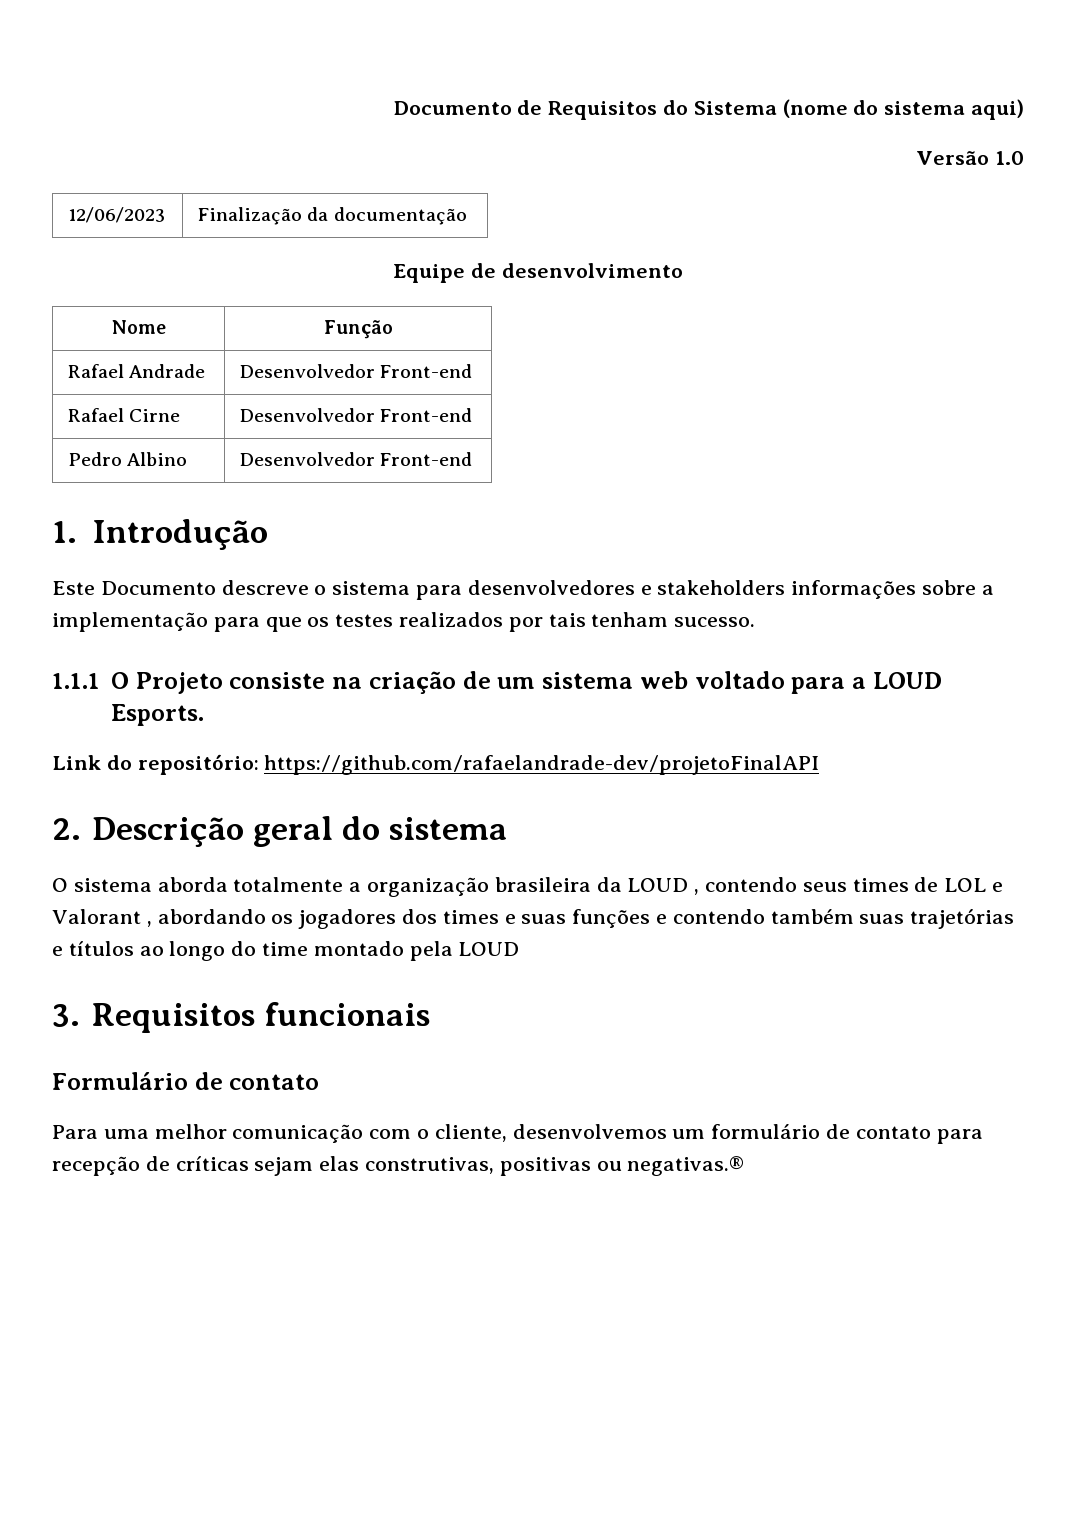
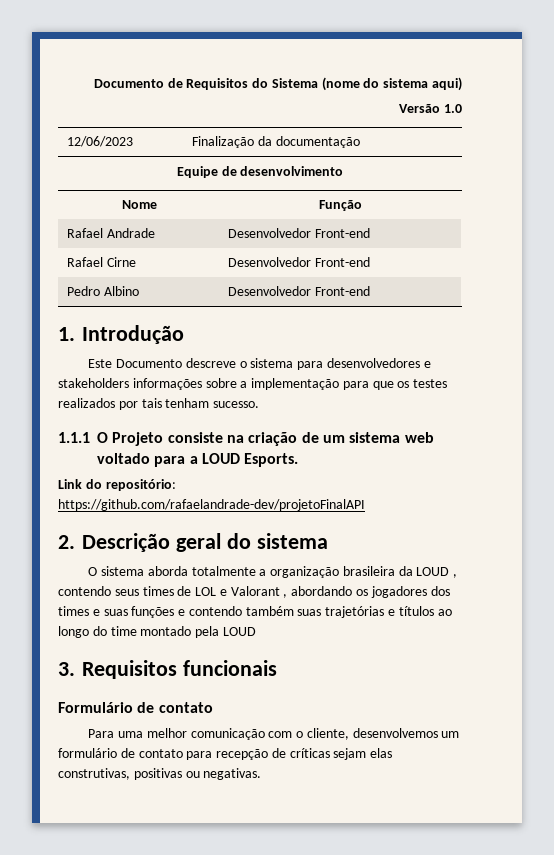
[627,1156,745,1176] negativas.® -> [203,768,262,780] negativas.

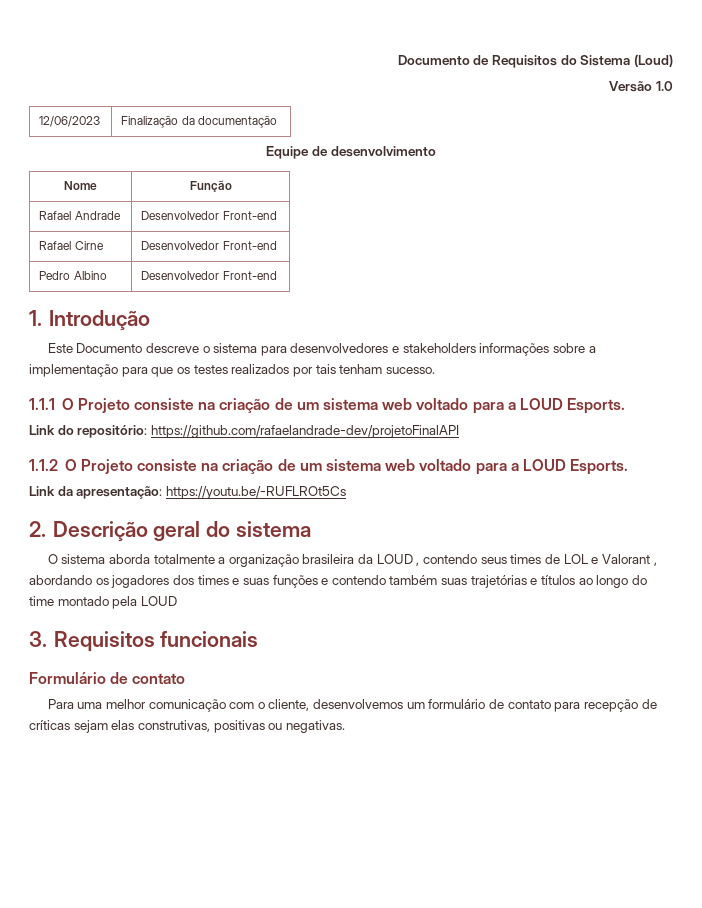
[321,77,462,91] (nome do sistema aqui) -> [633,54,673,67] (Loud)
(365, 505) none -> [29,459,629,475] [29,486,346,499] // 1.1.2 O Projeto consiste na criação de um sistema web voltado para a LOUD Esports. // Link da apresentação: https://youtu.be/-RUFLROt5Cs

